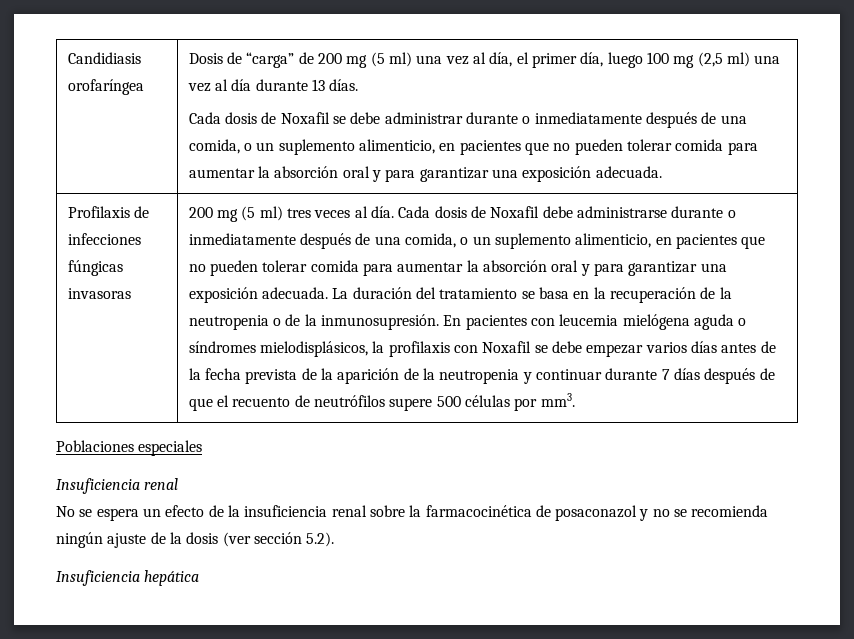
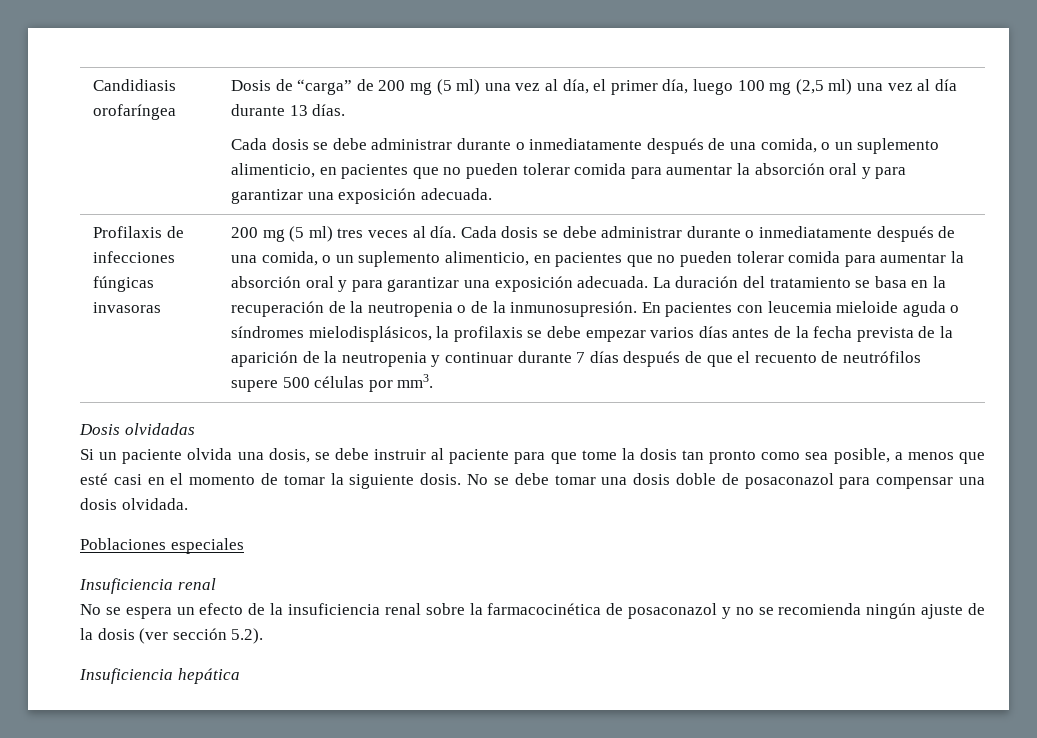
[261,112,330,124] de Noxafil -> (309, 144) none
[470,206,667,218] de Noxafil debe administrarse -> [543,226,683,238] se debe administrar
[622,314,690,330] mielógena -> [836,301,899,313] mieloide
[454,341,532,353] con Noxafil -> (523, 334) none
(575, 400) none -> [79,423,195,435] [80,448,986,464] [80,473,986,489] [80,498,188,510] // Dosis olvidadas // Si un paciente olvida una dosis, se debe instruir al paciente para que tome la dosis tan pronto como sea posible, a menos que esté casi en el momento de tomar la siguiente dosis. No se debe tomar una dosis doble de posaconazol para compensar una dosis olvidada.

